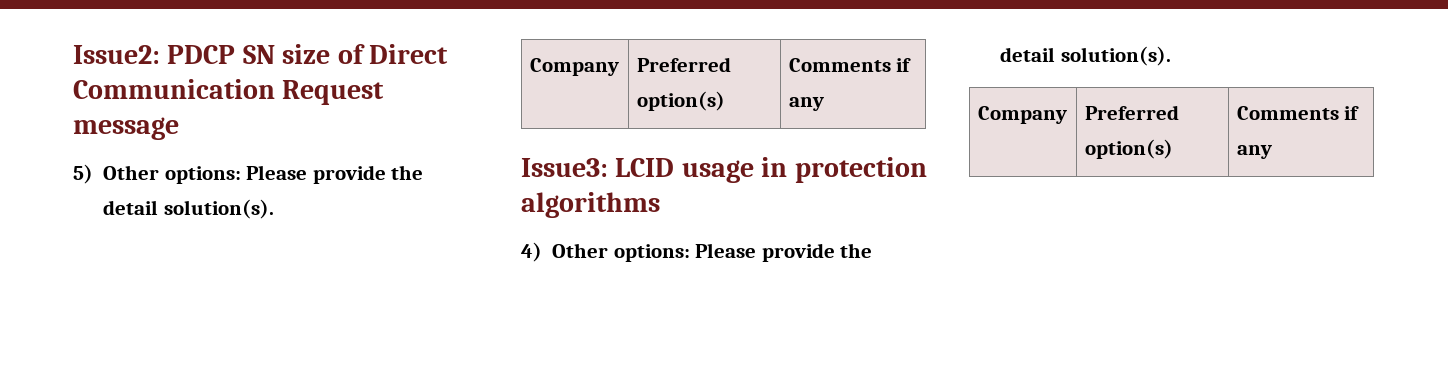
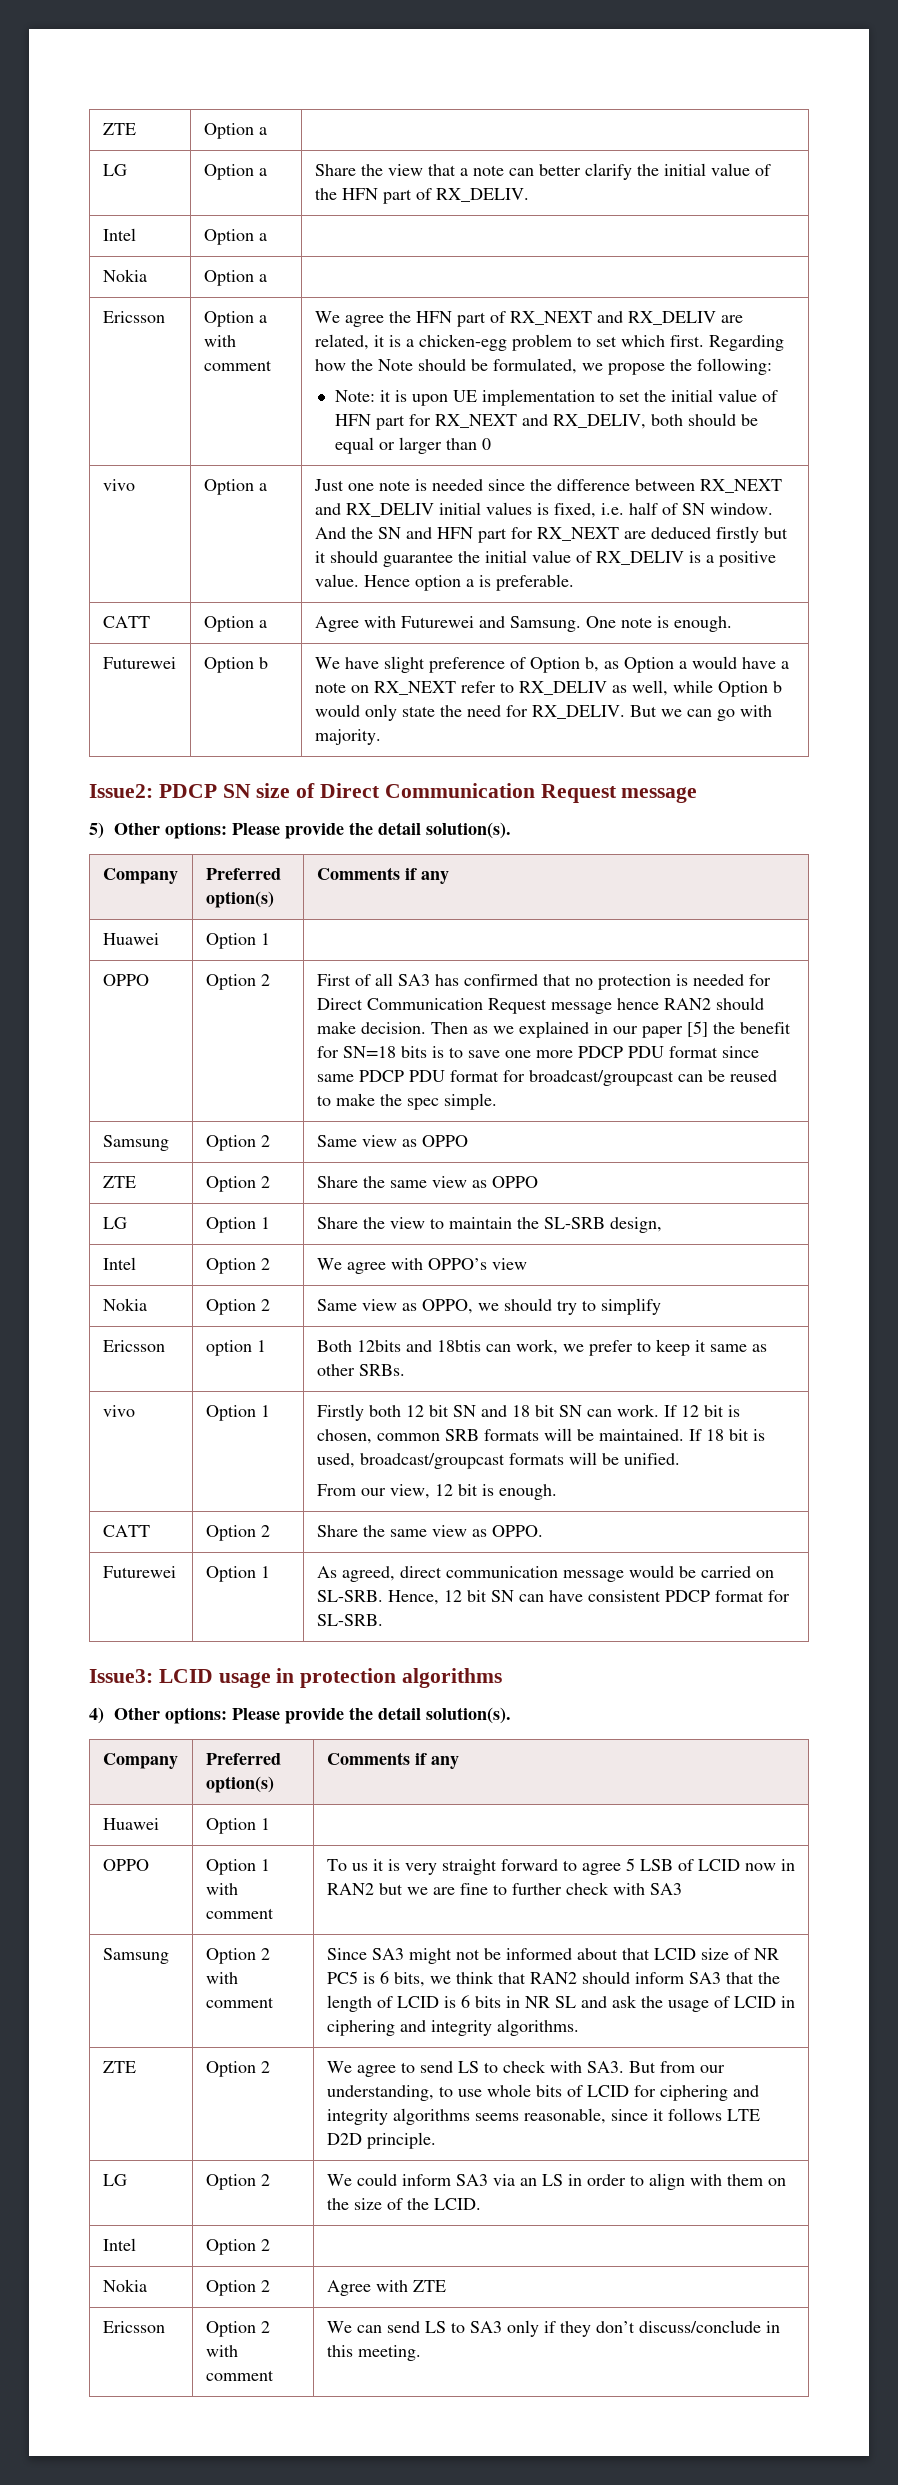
(73, 54) none -> [102,123,136,135] [203,123,267,139] [102,164,127,176] [203,164,267,180] [314,163,771,180] [314,188,529,204] [102,228,136,241] [203,229,267,245] [102,269,147,282] [203,270,267,286] [102,311,165,323] [203,311,267,327] [203,335,236,347] [203,360,272,371] [314,311,743,327] [314,334,784,351] [314,358,772,375] [334,389,778,406] [334,413,758,430] [334,437,491,454] [102,479,135,491] [203,479,267,495] [313,479,782,493] [314,502,773,518] [314,526,788,543] [314,550,776,567] [314,574,574,591] [102,616,150,628] [203,616,267,632] [314,616,732,632] [102,657,176,669] [203,657,268,673] [314,656,789,673] [314,680,782,697] [314,704,772,721] [314,729,381,745] ZTE | Option a | // LG | Option a | Share the view that a note can better clarify the initial value of the HFN part of RX_DELIV. // Intel | Option a | // Nokia | Option a | // Ericsson | Option a with comment | We agree the HFN part of RX_NEXT and RX_DELIV are related, it is a chicken-egg problem to set which first. Regarding how the Note should be formulated, we propose the following: // Note: it is upon UE implementation to set the initial value of HFN part for RX_NEXT and RX_DELIV, both should be equal or larger than 0 // vivo | Option a | Just one note is needed since the difference between RX_NEXT and RX_DELIV initial values is fixed, i.e. half of SN window. And the SN and HFN part for RX_NEXT are deduced firstly but it should guarantee the initial value of RX_DELIV is a positive value. Hence option a is preferable. // CATT | Option a | Agree with Futurewei and Samsung. One note is enough. // Futurewei | Option b | We have slight preference of Option b, as Option a would have a note on RX_NEXT refer to RX_DELIV as well, while Option b would only state the need for RX_DELIV. But we can go with majority. //
(824, 104) none -> [102,933,159,945] [205,933,270,949] [102,974,149,986] [205,974,270,990] [316,973,771,990] [316,997,764,1014] [316,1021,791,1038] [316,1046,759,1058] [316,1070,777,1086] [316,1093,497,1110] [102,1135,169,1151] [205,1135,270,1151] [316,1135,468,1147] [102,1176,136,1188] [205,1176,270,1192] [316,1176,538,1188] [102,1217,127,1229] [205,1217,270,1233] [316,1217,662,1233] [102,1257,136,1270] [205,1258,270,1274] [316,1258,527,1274] [102,1298,147,1311] [205,1299,270,1315] [316,1298,661,1315] [102,1340,165,1352] [205,1340,266,1356] [316,1339,767,1356] [316,1364,405,1376] [102,1405,135,1417] [205,1405,270,1421] [316,1404,740,1421] [316,1428,765,1444] [316,1452,680,1469] [316,1484,557,1500] [102,1525,150,1537] [205,1525,270,1541] [316,1525,543,1537] [102,1566,176,1578] [205,1566,270,1582] [316,1565,774,1582] [316,1590,790,1605] [316,1614,383,1626] // Huawei | Option 1 | // OPPO | Option 2 | First of all SA3 has confirmed that no protection is needed for Direct Communication Request message hence RAN2 should make decision. Then as we explained in our paper [5] the benefit for SN=18 bits is to save one more PDCP PDU format since same PDCP PDU format for broadcast/groupcast can be reused to make the spec simple. // Samsung | Option 2 | Same view as OPPO // ZTE | Option 2 | Share the same view as OPPO // LG | Option 1 | Share the view to maintain the SL-SRB design, // Intel | Option 2 | We agree with OPPO’s view // Nokia | Option 2 | Same view as OPPO, we should try to simplify // Ericsson | option 1 | Both 12bits and 18btis can work, we prefer to keep it same as other SRBs. // vivo | Option 1 | Firstly both 12 bit SN and 18 bit SN can work. If 12 bit is chosen, common SRB formats will be maintained. If 18 bit is used, broadcast/groupcast formats will be unified. // From our view, 12 bit is enough. // CATT | Option 2 | Share the same view as OPPO. // Futurewei | Option 1 | As agreed, direct communication message would be carried on SL-SRB. Hence, 12 bit SN can have consistent PDCP format for SL-SRB.
(1272, 152) none -> [102,1818,159,1830] [205,1818,270,1834] [102,1859,149,1871] [205,1859,270,1875] [205,1883,238,1895] [205,1908,274,1919] [326,1858,795,1875] [326,1882,682,1895] [102,1948,169,1964] [205,1948,270,1964] [205,1972,238,1984] [205,1997,274,2008] [326,1948,779,1964] [326,1971,780,1987] [326,1995,795,2012] [326,2019,579,2036] [102,2061,136,2073] [205,2061,270,2077] [326,2060,725,2077] [326,2084,759,2101] [326,2108,760,2125] [326,2132,436,2149] [102,2174,127,2186] [205,2174,270,2190] [326,2173,786,2190] [326,2198,481,2210] [102,2238,136,2251] [205,2239,270,2255] [102,2279,147,2292] [205,2280,270,2296] [326,2280,446,2296] [102,2321,165,2333] [205,2321,270,2337] [205,2345,238,2357] [205,2370,274,2381] [326,2320,780,2337] [326,2345,421,2361] // Huawei | Option 1 | // OPPO | Option 1 with comment | To us it is very straight forward to agree 5 LSB of LCID now in RAN2 but we are fine to further check with SA3 // Samsung | Option 2 with comment | Since SA3 might not be informed about that LCID size of NR PC5 is 6 bits, we think that RAN2 should inform SA3 that the length of LCID is 6 bits in NR SL and ask the usage of LCID in ciphering and integrity algorithms. // ZTE | Option 2 | We agree to send LS to check with SA3. But from our understanding, to use whole bits of LCID for ciphering and integrity algorithms seems reasonable, since it follows LTE D2D principle. // LG | Option 2 | We could inform SA3 via an LS in order to align with them on the size of the LCID. // Intel | Option 2 | // Nokia | Option 2 | Agree with ZTE // Ericsson | Option 2 with comment | We can send LS to SA3 only if they don’t discuss/conclude in this meeting.

